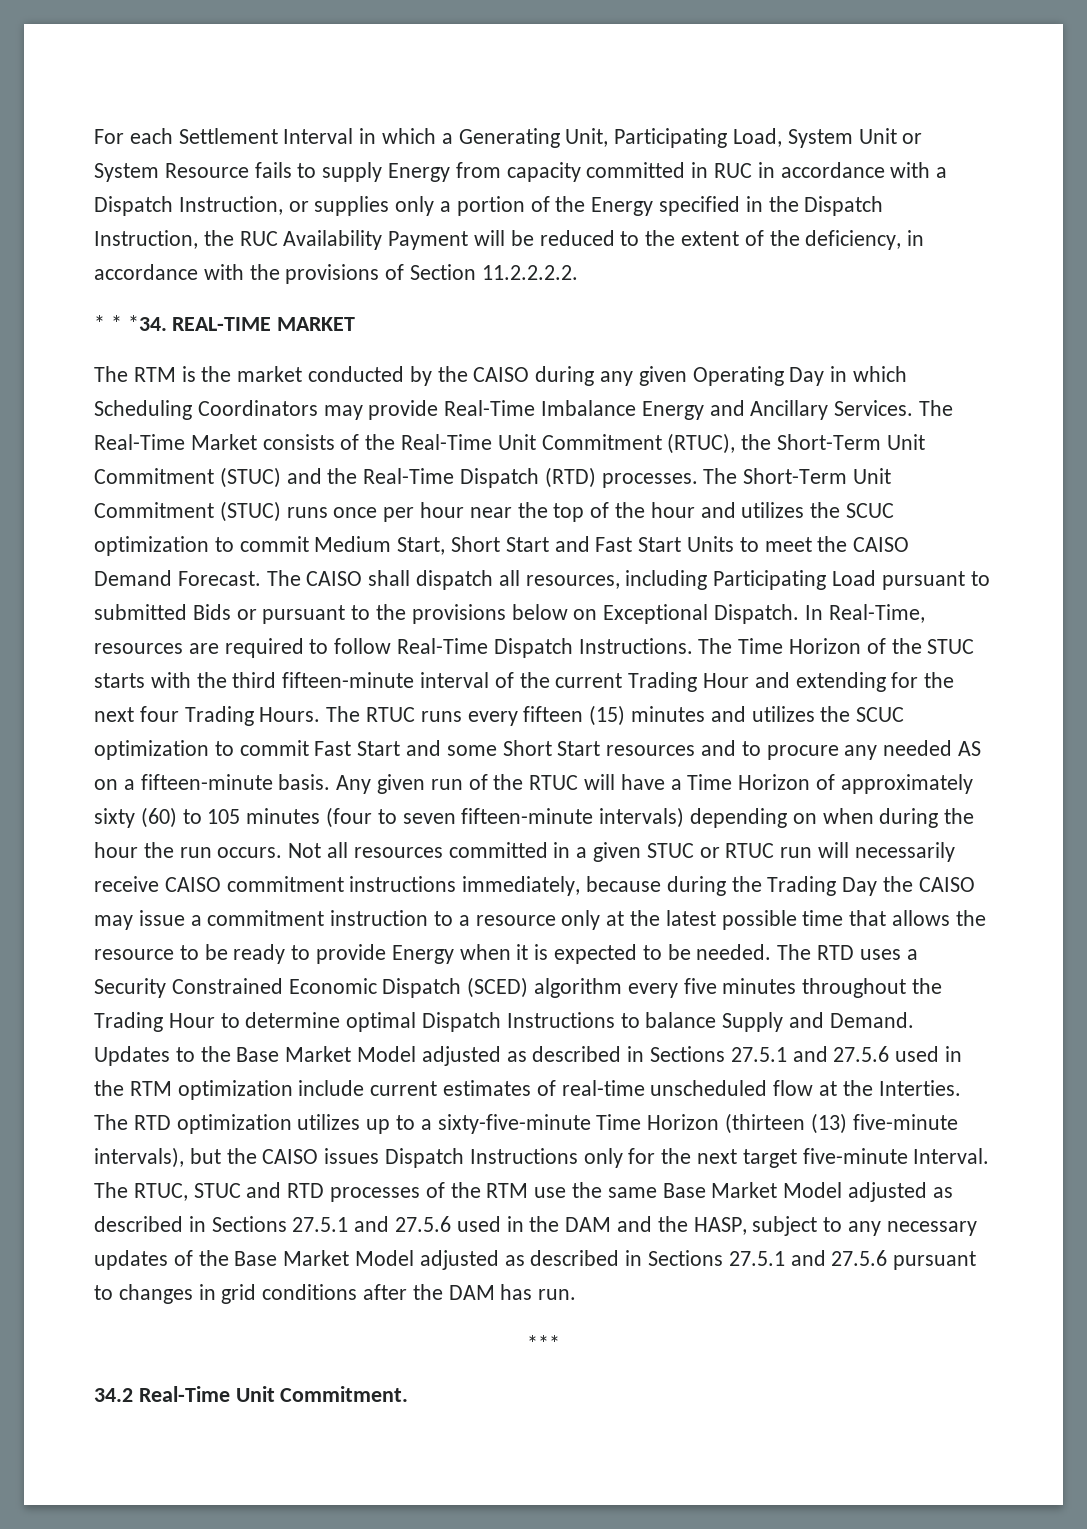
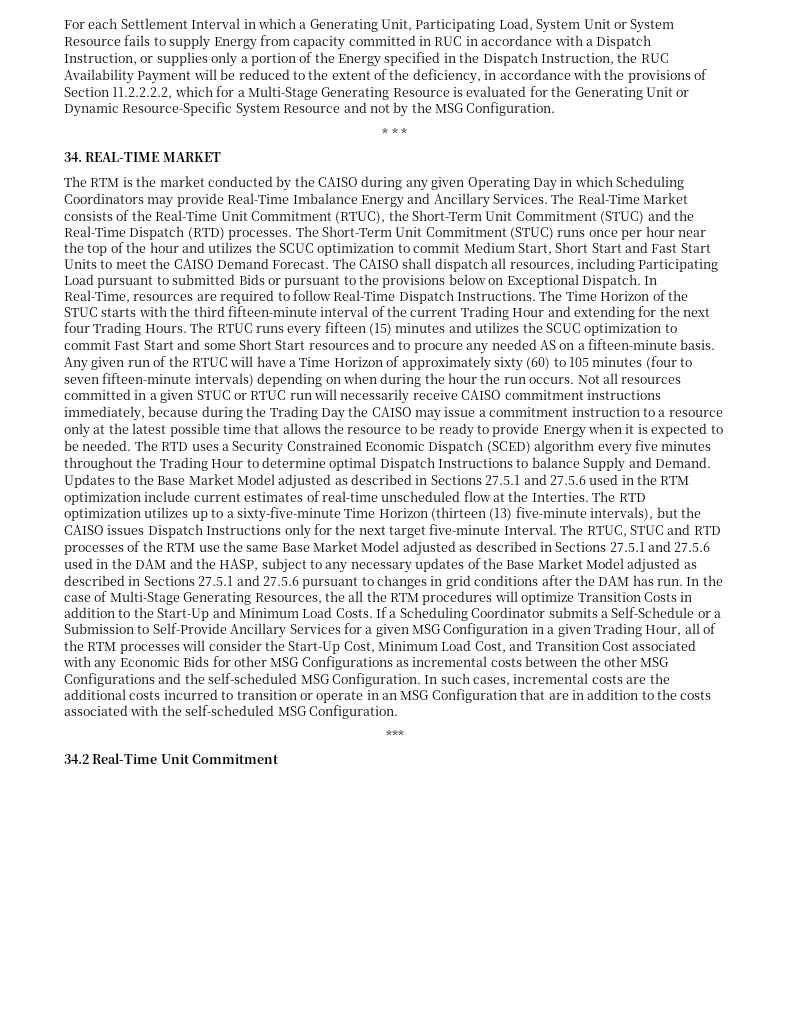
[481,265,578,280] [94,315,167,331] 11.2.2.2.2. // * * *34. -> [112,86,690,100] [64,102,556,117] [382,127,407,138] [64,152,82,162] 11.2.2.2.2, which for a Multi-Stage Generating Resource is evaluated for the Generating Unit or Dynamic Resource-Specific System Resource and not by the MSG Configuration. // * * * // 34.
(577, 1294) none -> [686,575,723,586] [64,591,693,605] [64,607,721,621] [64,623,716,638] [64,640,697,654] [63,656,670,671] [64,673,670,687] [64,689,712,703] [64,705,398,719] In the case of Multi-Stage Generating Resources, the all the RTM procedures will optimize Transition Costs in addition to the Start-Up and Minimum Load Costs. If a Scheduling Coordinator submits a Self-Schedule or a Submission to Self-Provide Ancillary Services for a given MSG Configuration in a given Trading Hour, all of the RTM processes will consider the Start-Up Cost, Minimum Load Cost, and Transition Cost associated with any Economic Bids for other MSG Configurations as incremental costs between the other MSG Configurations and the self-scheduled MSG Configuration. In such cases, incremental costs are the additional costs incurred to transition or operate in an MSG Configuration that are in addition to the costs associated with the self-scheduled MSG Configuration.
[280,1386,409,1402] Commitment. -> [192,754,279,764] Commitment

